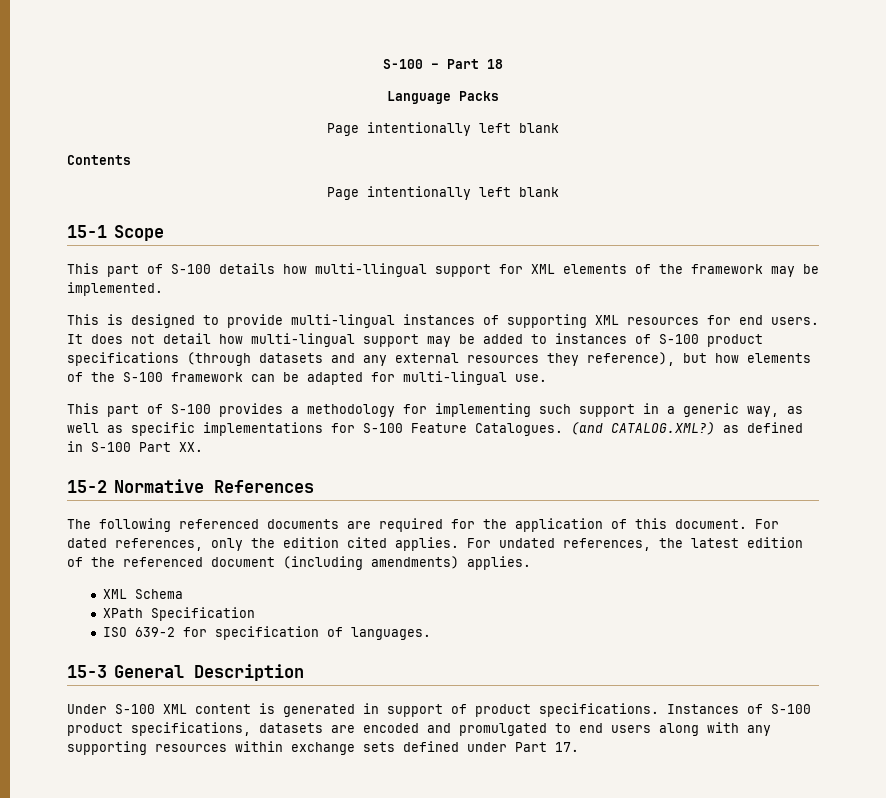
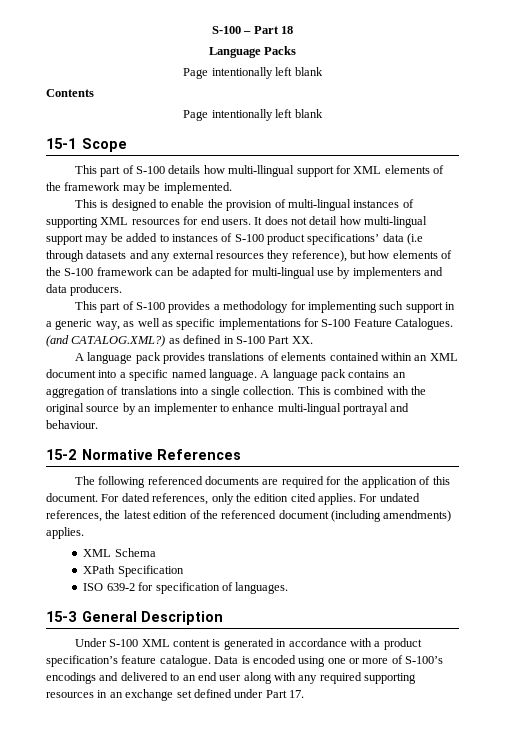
[227,314,283,328] provide -> [171,199,286,211] enable the provision of
[67,352,251,366] specifications (through -> [307,233,424,245] [46,250,84,262] specifications’ data (i.e through
[515,374,547,382] use. -> [317,267,444,279] [46,284,123,296] use by implementers and data producers.
(203, 447) none -> [74,352,458,364] [46,369,406,381] [46,386,427,398] [46,403,410,415] [46,420,98,429] // A language pack provides translations of elements contained within an XML document into a specific named language. A language pack contains an aggregation of translations into a single collection. This is combined with the original source by an implementer to enhance multi-lingual portrayal and behaviour.
[387,703,811,717] [67,722,651,736] support of product specifications. Instances of S-100 product specifications, datasets are encoded and promulgated to end users -> [288,638,422,650] [46,655,444,667] [46,672,242,684] accordance with a product specification’s feature catalogue. Data is encoded using one or more of S-100’s encodings and delivered to an end user
(771, 730) none -> [319,672,362,684] required
[235,741,395,755] within exchange sets -> [97,689,192,701] in an exchange set

